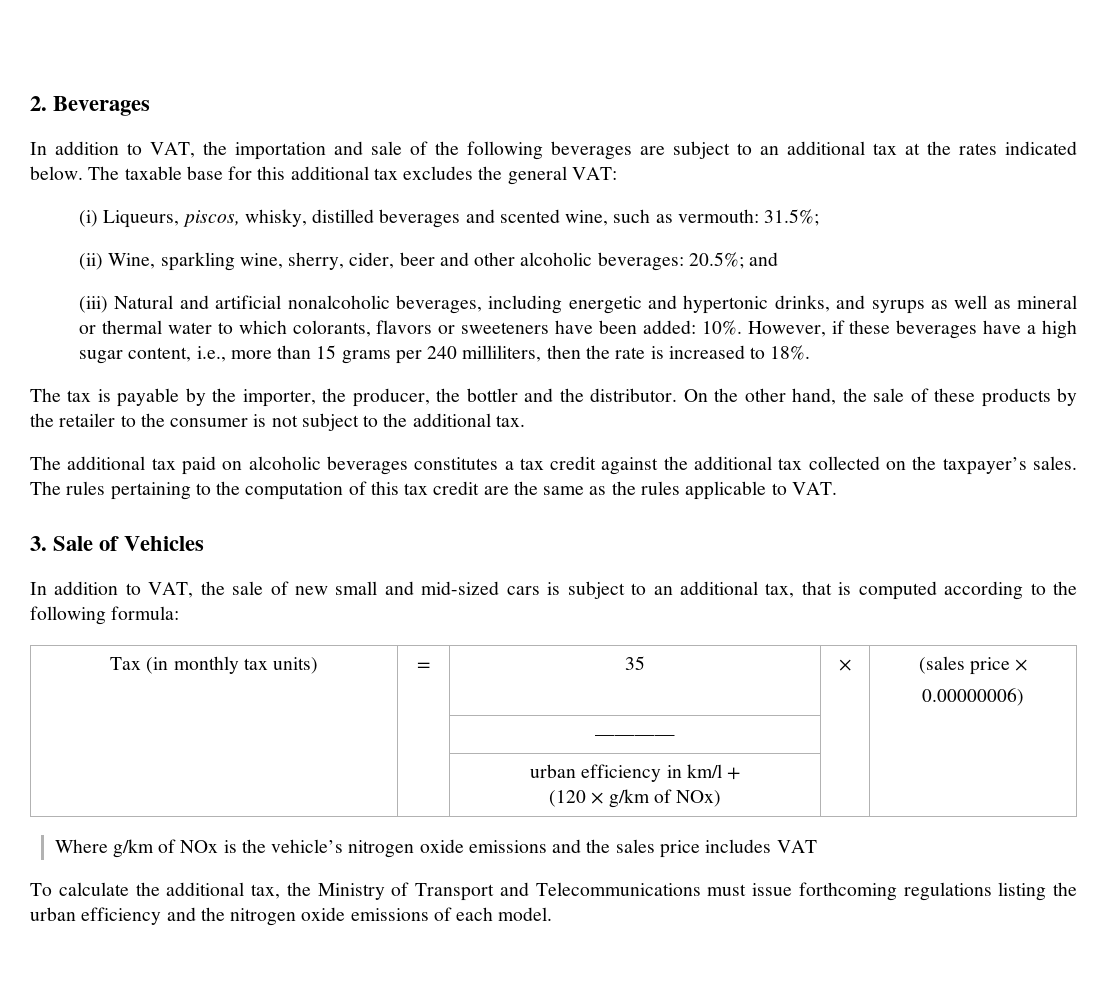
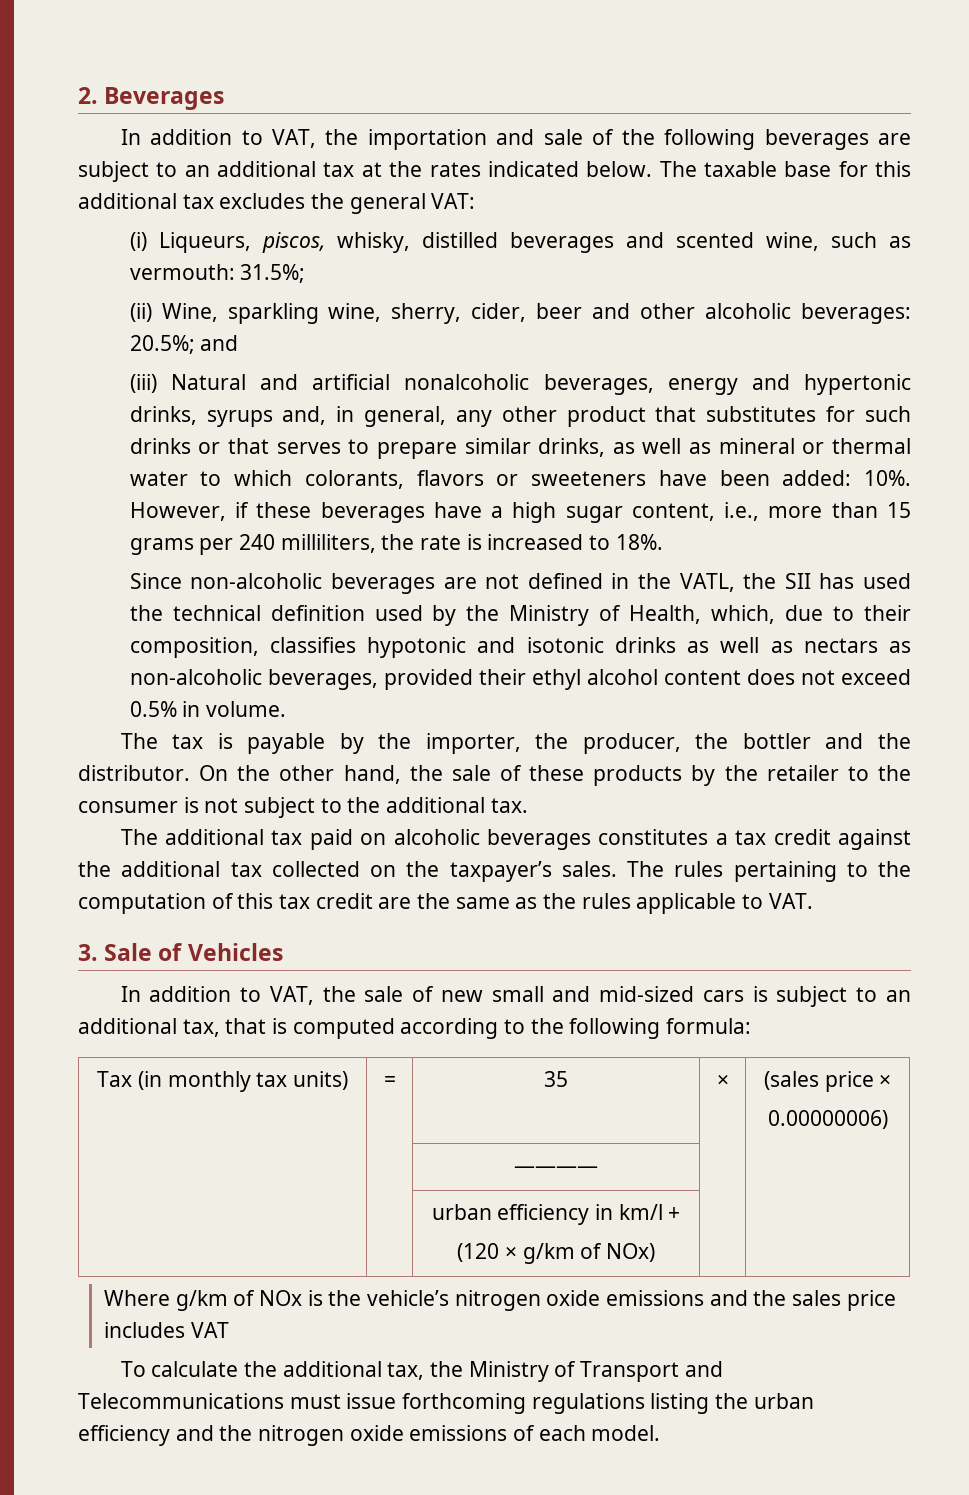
[488,295,642,314] including energetic -> [667,378,738,395] energy
[836,295,925,314] and syrups -> [206,406,911,427] [129,438,606,459] syrups and, in general, any other product that substitutes for such drinks or that serves to prepare similar drinks,
[546,345,581,359] then -> (376, 543) none
(811, 352) none -> [129,573,911,594] [129,605,911,626] [129,637,911,658] [129,669,912,690] [129,701,287,717] // Since non-alcoholic beverages are not defined in the VATL, the SII has used the technical definition used by the Ministry of Health, which, due to their composition, classifies hypotonic and isotonic drinks as well as nectars as non-alcoholic beverages, provided their ethyl alcohol content does not exceed 0.5% in volume.

